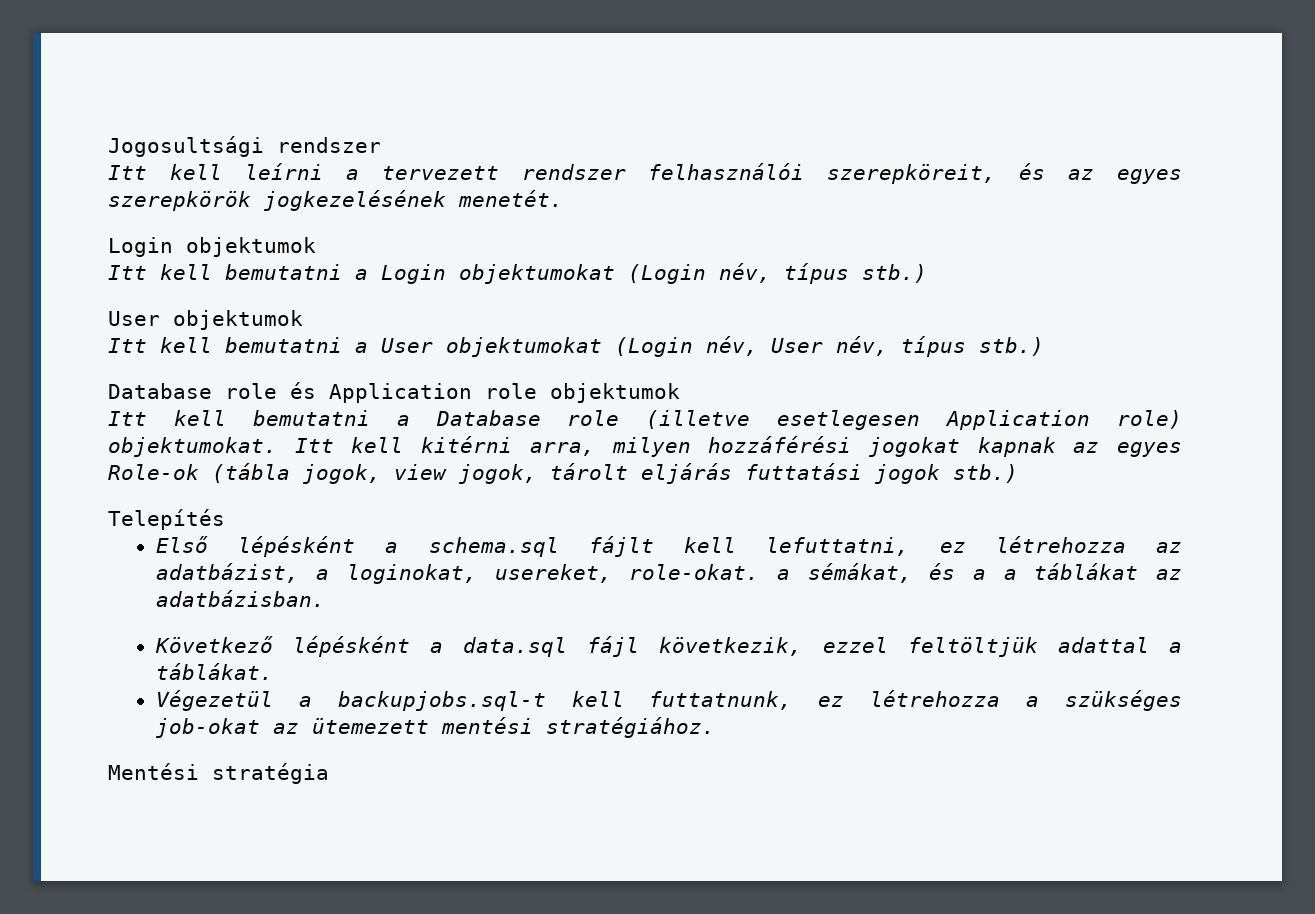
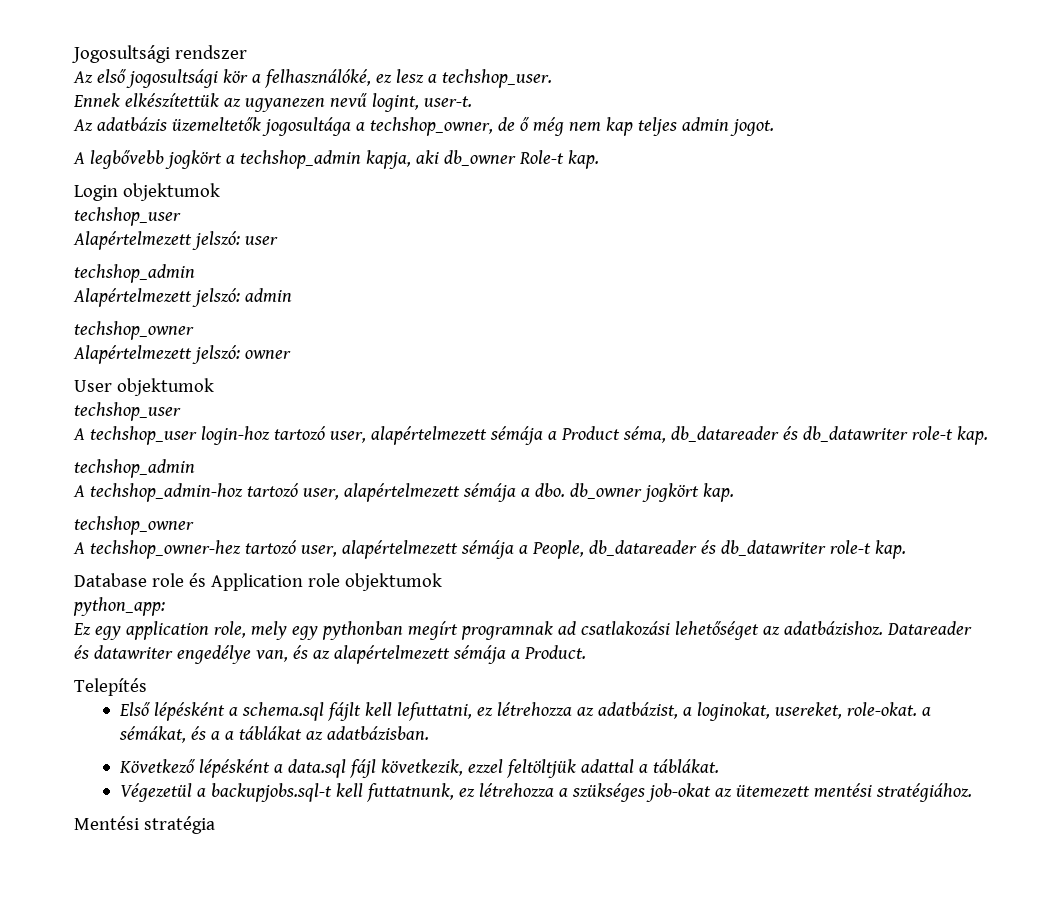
[108,163,1182,184] [108,190,563,211] [108,237,316,257] [108,263,927,284] [108,310,303,330] [108,336,1044,357] Itt kell leírni a tervezett rendszer felhasználói szerepköreit, és az egyes szerepkörök jogkezelésének menetét. // Login objektumok // Itt kell bemutatni a Login objektumokat (Login név, típus stb.) // User objektumok // Itt kell bemutatni a User objektumokat (Login név, User név, típus stb.) -> [73,69,552,88] [73,93,472,112] [73,117,774,136] [73,150,599,169] [74,183,220,201] [74,207,181,226] [73,231,278,250] [74,264,195,283] [73,288,292,307] [74,321,194,340] [73,345,291,364] [74,378,214,396] [74,402,181,421] [73,426,988,445] [74,459,195,478] [73,483,734,502] [74,516,194,535] [73,540,906,559] Az első jogosultsági kör a felhasználóké, ez lesz a techshop_user. // Ennek elkészítettük az ugyanezen nevű logint, user-t. // Az adatbázis üzemeltetők jogosultága a techshop_owner, de ő még nem kap teljes admin jogot. // A legbővebb jogkört a techshop_admin kapja, aki db_owner Role-t kap. // Login objektumok // techshop_user // Alapértelmezett jelszó: user // techshop_admin // Alapértelmezett jelszó: admin // techshop_owner // Alapértelmezett jelszó: owner // User objektumok // techshop_user // A techshop_user login-hoz tartozó user, alapértelmezett sémája a Product séma, db_datareader és db_datawriter role-t kap. // techshop_admin // A techshop_admin-hoz tartozó user, alapértelmezett sémája a dbo. db_owner jogkört kap. // techshop_owner // A techshop_owner-hez tartozó user, alapértelmezett sémája a People, db_datareader és db_datawriter role-t kap.
[108,410,1182,430] [108,436,1183,457] [108,463,1018,484] Itt kell bemutatni a Database role (illetve esetlegesen Application role) objektumokat. Itt kell kitérni arra, milyen hozzáférési jogokat kapnak az egyes Role-ok (tábla jogok, view jogok, tárolt eljárás futtatási jogok stb.) -> [73,597,165,616] [73,621,972,640] [74,645,586,664] python_app: // Ez egy application role, mely egy pythonban megírt programnak ad csatlakozási lehetőséget az adatbázishoz. Datareader és datawriter engedélye van, és az alapértelmezett sémája a Product.

